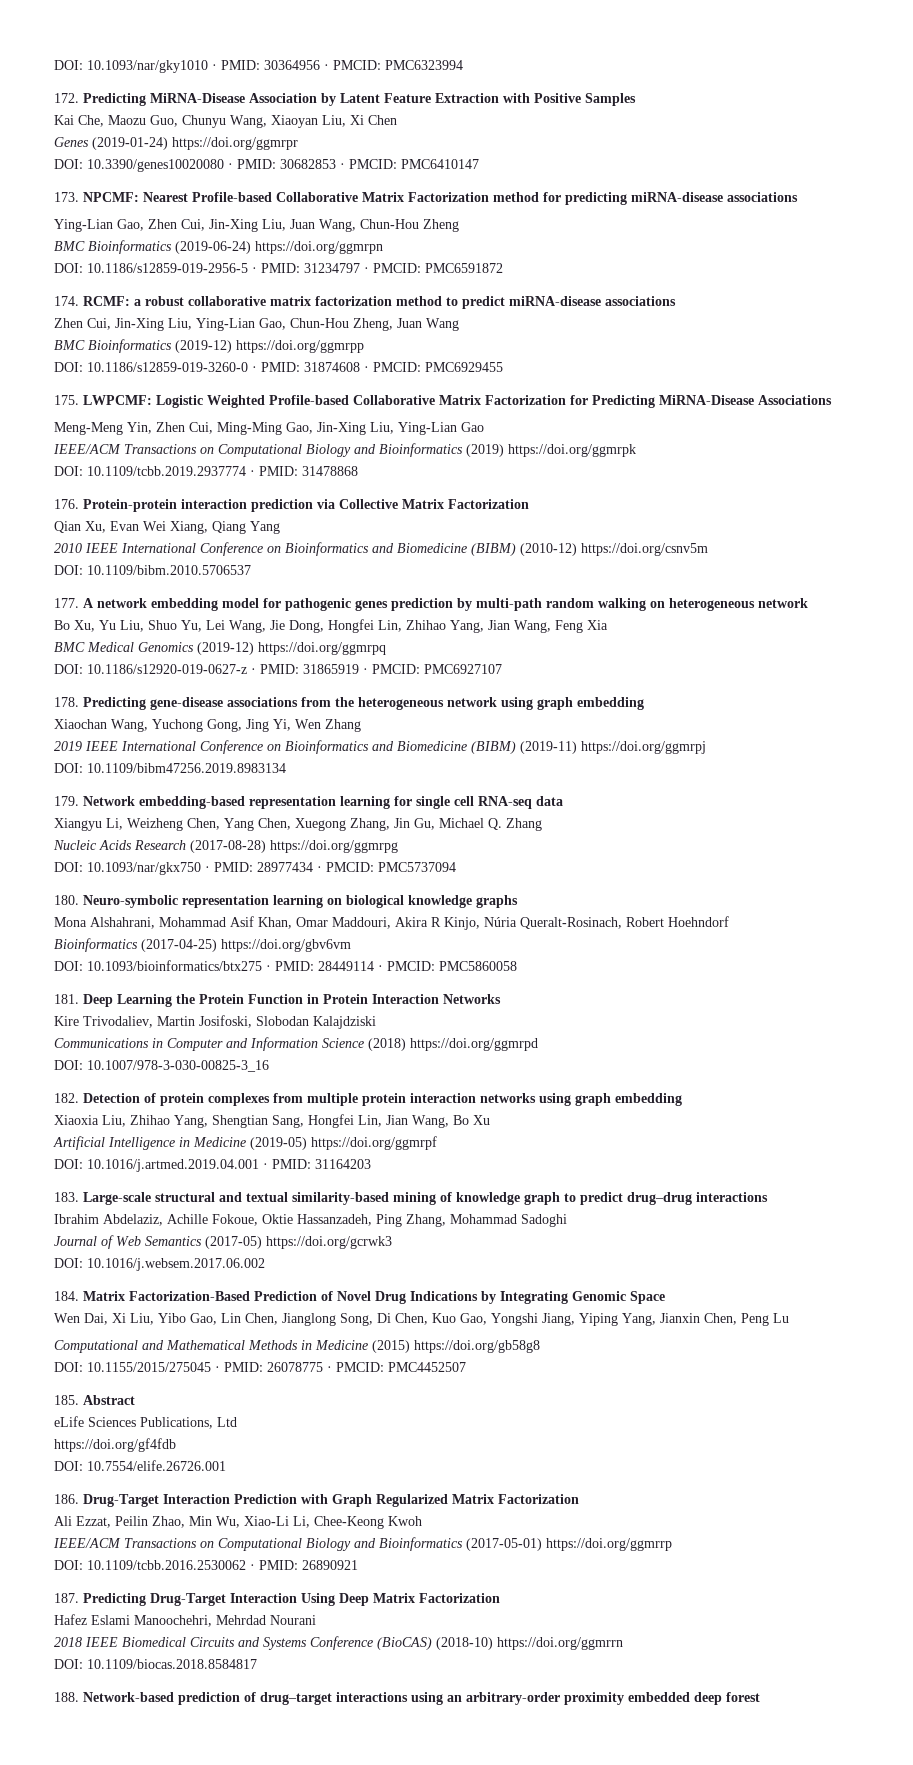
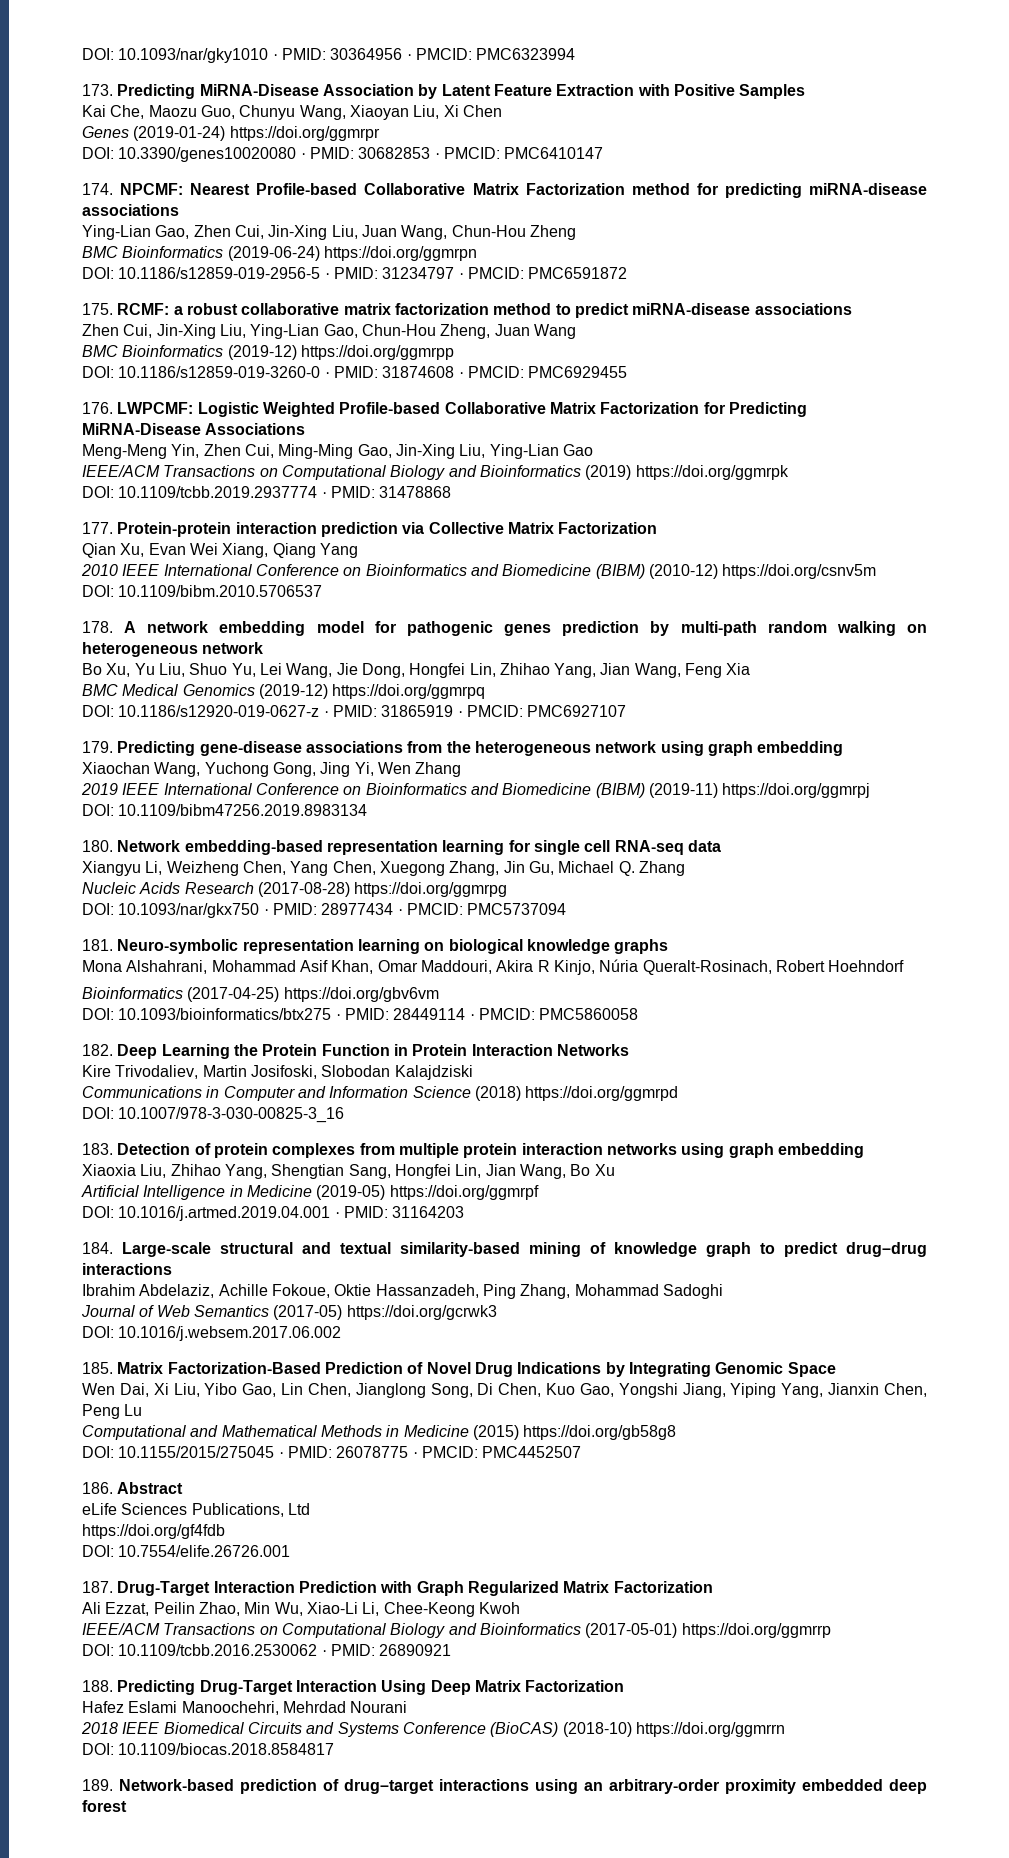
[54,93,79,103] 172. -> [82,84,113,96] 173.
[54,192,79,202] 173. -> [82,183,113,195] 174.
[54,296,79,306] 174. -> [82,303,113,315] 175.
[54,395,79,405] 175. -> [82,402,113,414] 176.
[54,499,79,509] 176. -> [82,522,113,534] 177.
[54,598,79,608] 177. -> [82,621,113,633] 178.
[54,697,79,707] 178. -> [82,741,113,753] 179.
[54,796,79,806] 179. -> [82,840,113,852] 180.
[54,895,79,905] 180. -> [82,939,113,951] 181.
[54,994,79,1004] 181. -> [82,1044,113,1056] 182.
[54,1093,79,1103] 182. -> [82,1143,113,1155] 183.
[54,1192,79,1202] 183. -> [82,1242,113,1254] 184.
[54,1291,79,1301] 184. -> [82,1362,113,1374] 185.
[54,1395,79,1405] 185. -> [82,1482,113,1494] 186.
[54,1494,79,1504] 186. -> [82,1581,113,1593] 187.
[54,1593,79,1603] 187. -> [82,1680,113,1692] 188.
[54,1692,79,1702] 188. -> [82,1779,113,1791] 189.

